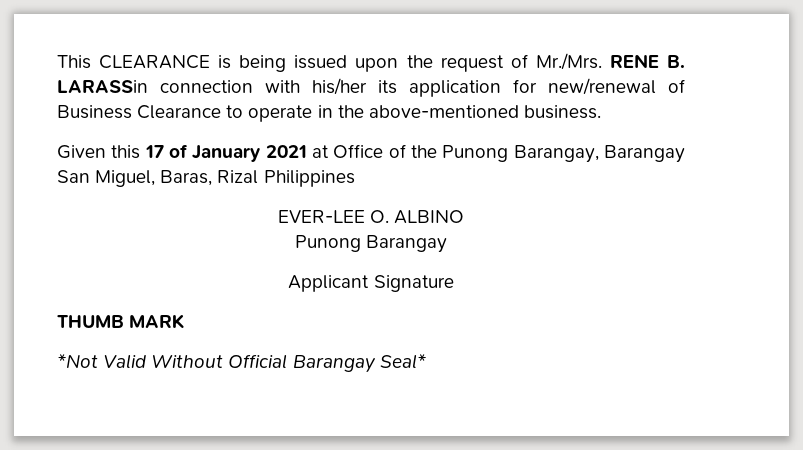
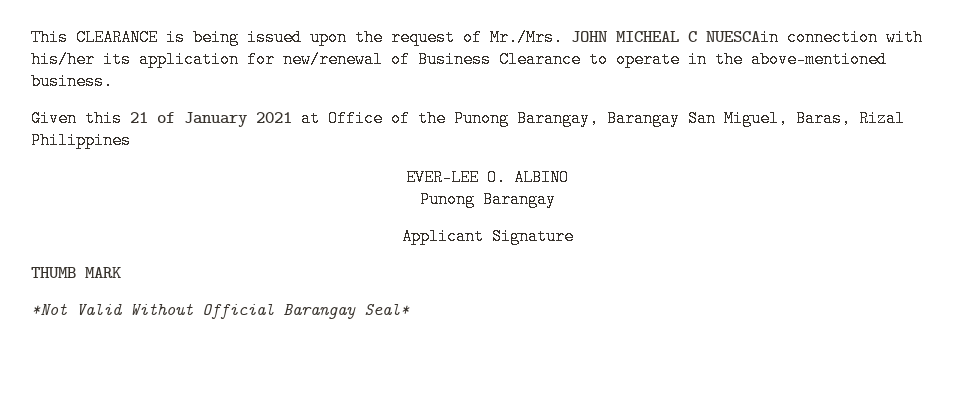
[609,54,685,68] [57,80,148,93] RENE B. LARASSin -> [571,29,779,46] JOHN MICHEAL C NUESCAin
[144,145,164,158] 17 -> [130,112,148,123] 21

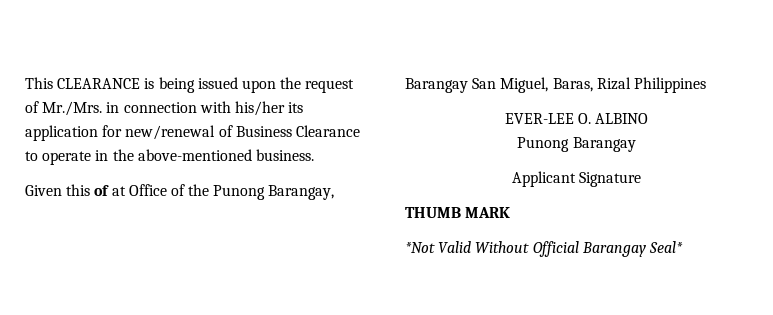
[571,29,779,46] JOHN MICHEAL C NUESCAin -> [106,102,120,113] in
[130,112,292,127] 21 of January 2021 -> [94,185,110,196] of

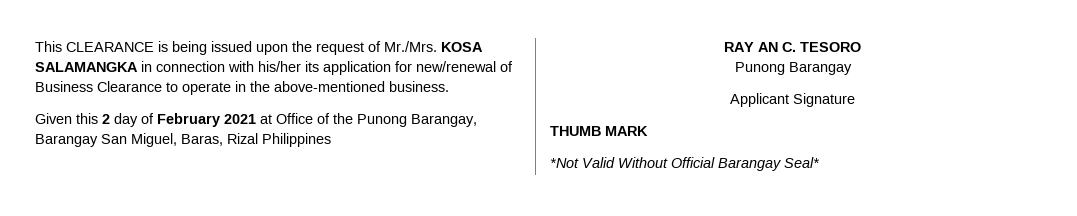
(103, 108) none -> [441,42,483,52] [35,62,138,72] KOSA SALAMANGKA
[94,185,110,196] of -> [102,113,256,127] 2 day of February 2021
[504,113,649,124] EVER-LEE O. ALBINO -> [724,42,861,52] RAY AN C. TESORO

